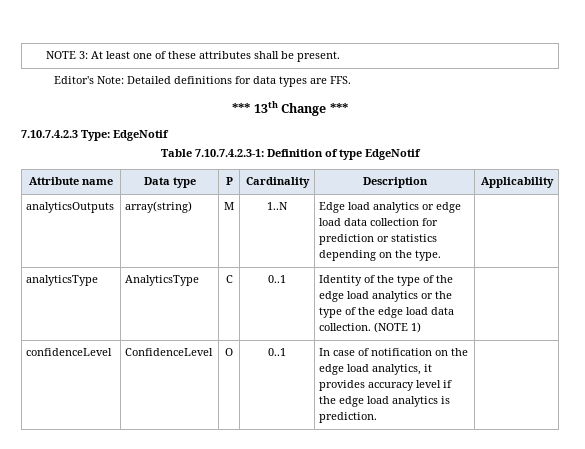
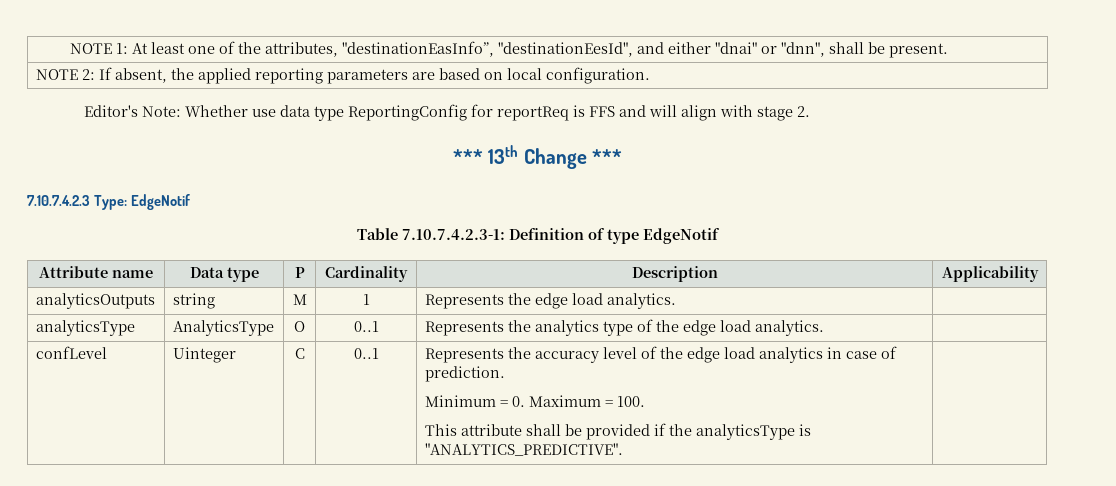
[45,51,88,59] NOTE 3: -> [69,43,128,54] NOTE 1:
[167,51,340,62] [53,76,351,87] these attributes shall be present. // Editor's Note: Detailed definitions for data types are FFS. -> [237,41,948,58] [35,67,650,84] [83,104,810,121] the attributes, "destinationEasInfo”, "destinationEesId", and either "dnai" or "dnn", shall be present. // NOTE 2: If absent, the applied reporting parameters are based on local configuration. // Editor's Note: Whether use data type ReportingConfig for reportReq is FFS and will align with stage 2.
[125,201,193,213] array(string) -> [172,293,215,309] string
[267,202,288,210] [319,202,462,213] [319,218,439,226] [319,234,438,245] [319,250,442,261] 1..N | Edge load analytics or edge load data collection for prediction or statistics depending on the type. -> [362,294,370,305] [424,293,676,309] 1 | Represents the edge load analytics.
[225,275,233,283] [268,275,286,283] [319,275,454,286] [319,291,453,302] [319,307,455,318] [319,322,422,333] [26,348,113,356] [125,348,214,356] [225,348,233,356] [268,348,286,356] [319,348,469,356] [319,364,433,375] [319,380,453,391] [319,396,451,407] [319,412,378,423] C | 0..1 | Identity of the type of the edge load analytics or the type of the edge load data collection. (NOTE 1) | // confidenceLevel | ConfidenceLevel | O | 0..1 | In case of notification on the edge load analytics, it provides accuracy level if the edge load analytics is prediction. -> [294,321,305,332] [353,321,379,332] [424,319,824,336] [35,346,107,359] [172,347,236,363] [294,348,305,359] [353,348,379,359] [424,346,897,363] [424,366,505,382] [424,395,645,407] [424,423,811,440] [424,443,623,456] O | 0..1 | Represents the analytics type of the edge load analytics. | // confLevel | Uinteger | C | 0..1 | Represents the accuracy level of the edge load analytics in case of prediction. // Minimum = 0. Maximum = 100. // This attribute shall be provided if the analyticsType is "ANALYTICS_PREDICTIVE".

